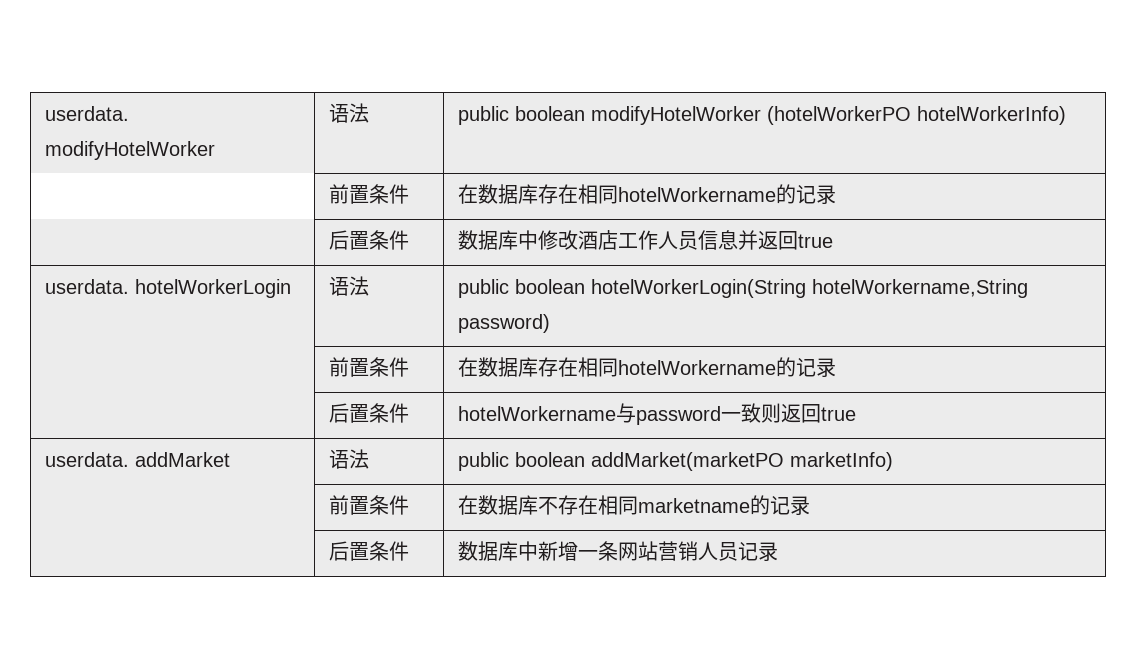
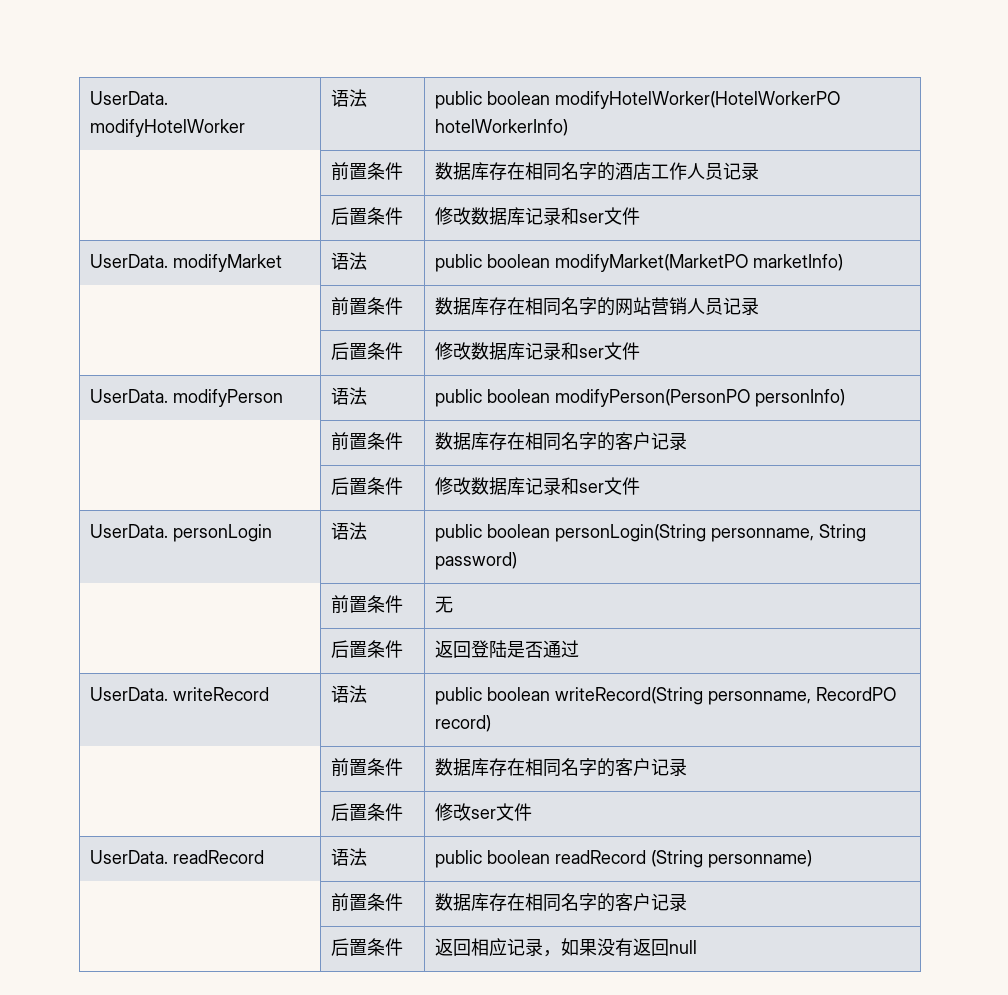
[45,106,130,121] userdata. -> [90,91,169,105] UserData.
[591,106,912,125] modifyHotelWorker (hotelWorkerPO -> [555,91,841,109] modifyHotelWorker(HotelWorkerPO
[458,184,837,204] [329,230,410,250] [458,230,834,250] [45,279,292,298] [329,276,370,296] [458,279,1029,298] [458,314,551,333] [329,357,410,377] [458,357,837,377] [329,403,410,423] [458,403,857,425] [45,452,231,467] [329,449,370,469] [458,452,894,471] [329,495,410,515] [458,495,811,515] [329,541,410,561] [458,541,779,561] 在数据库存在相同hotelWorkername的记录 // | 后置条件 | 数据库中修改酒店工作人员信息并返回true // userdata. hotelWorkerLogin | 语法 | public boolean hotelWorkerLogin(String hotelWorkername,String password) // | 前置条件 | 在数据库存在相同hotelWorkername的记录 // | 后置条件 | hotelWorkername与password一致则返回true // userdata. addMarket | 语法 | public boolean addMarket(marketPO marketInfo) // | 前置条件 | 在数据库不存在相同marketname的记录 // | 后置条件 | 数据库中新增一条网站营销人员记录 -> [435,162,760,181] [331,207,404,225] [435,207,641,225] [90,254,283,272] [331,252,368,270] [435,254,844,272] [331,297,404,315] [435,297,760,316] [331,342,404,360] [435,342,641,360] [90,389,284,407] [331,387,368,405] [435,389,846,407] [331,432,404,450] [435,432,688,451] [331,477,404,495] [435,477,641,495] [90,524,273,542] [331,522,368,540] [435,524,867,542] [435,552,518,570] [331,595,404,613] [435,596,454,613] [331,640,404,658] [435,640,580,658] [90,687,270,701] [331,685,368,703] [435,687,897,705] [435,715,492,732] [331,758,404,776] [435,758,688,777] [331,803,404,821] [435,803,533,821] [90,850,265,864] [331,848,368,866] [435,850,813,868] [331,893,404,911] [435,893,688,912] [331,938,404,956] [435,938,698,957] 数据库存在相同名字的酒店工作人员记录 // | 后置条件 | 修改数据库记录和ser文件 // UserData. modifyMarket | 语法 | public boolean modifyMarket(MarketPO marketInfo) // | 前置条件 | 数据库存在相同名字的网站营销人员记录 // | 后置条件 | 修改数据库记录和ser文件 // UserData. modifyPerson | 语法 | public boolean modifyPerson(PersonPO personInfo) // | 前置条件 | 数据库存在相同名字的客户记录 // | 后置条件 | 修改数据库记录和ser文件 // UserData. personLogin | 语法 | public boolean personLogin(String personname, String password) // | 前置条件 | 无 // | 后置条件 | 返回登陆是否通过 // UserData. writeRecord | 语法 | public boolean writeRecord(String personname, RecordPO record) // | 前置条件 | 数据库存在相同名字的客户记录 // | 后置条件 | 修改ser文件 // UserData. readRecord | 语法 | public boolean readRecord (String personname) // | 前置条件 | 数据库存在相同名字的客户记录 // | 后置条件 | 返回相应记录，如果没有返回null

